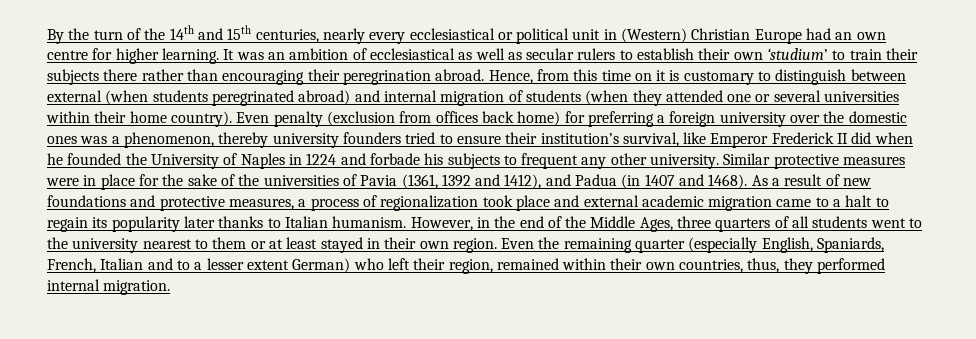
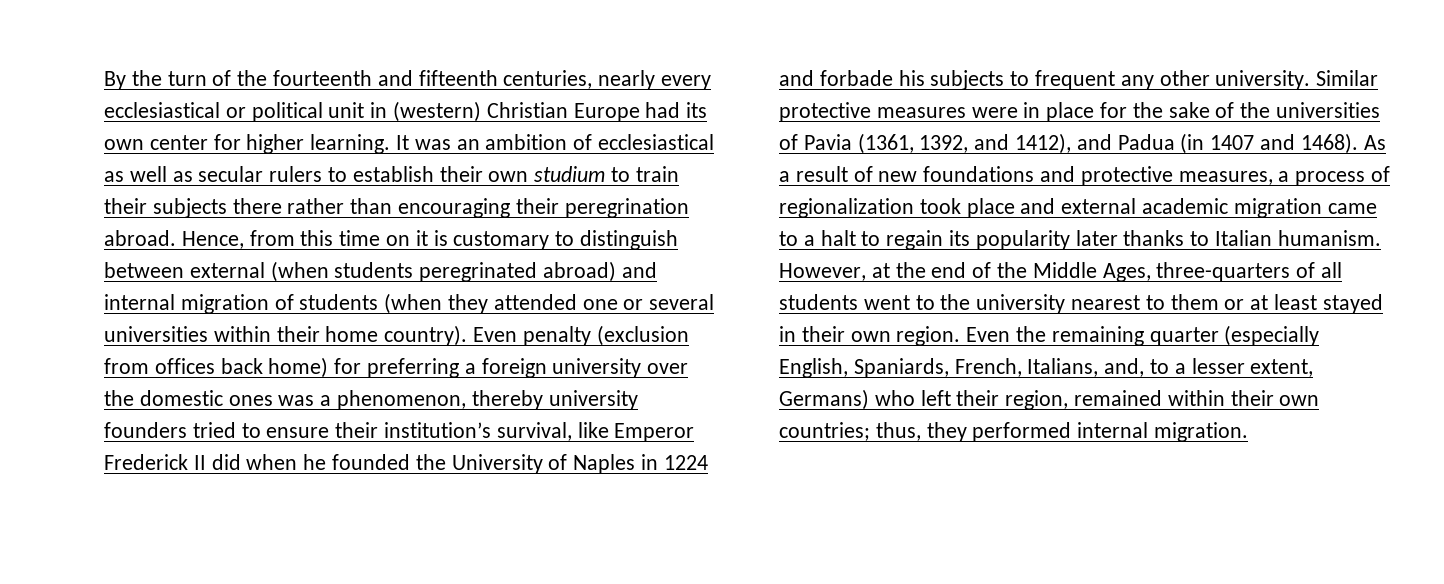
[169,25,252,40] 14th and 15th -> [273,70,498,86] fourteenth and fifteenth
[621,28,688,43] (Western) -> [393,101,482,122] (western)
[835,32,886,40] [47,50,88,60] an own centre -> [686,102,708,118] [104,135,208,150] its own center
[767,48,829,60] ‘studium’ -> [534,166,606,182] studium
[441,174,471,187] 1392 -> [919,135,969,153] 1392,
[476,217,490,228] in -> [871,263,890,278] at
[677,216,771,232] three quarters -> [1156,262,1291,282] three-quarters
[100,258,173,270] Italian and -> [1027,358,1145,377] Italians, and,
[246,258,351,273] extent German) -> [1250,359,1314,377] [779,389,869,410] extent, Germans)
[679,259,744,273] countries, -> [779,422,870,441] countries;

